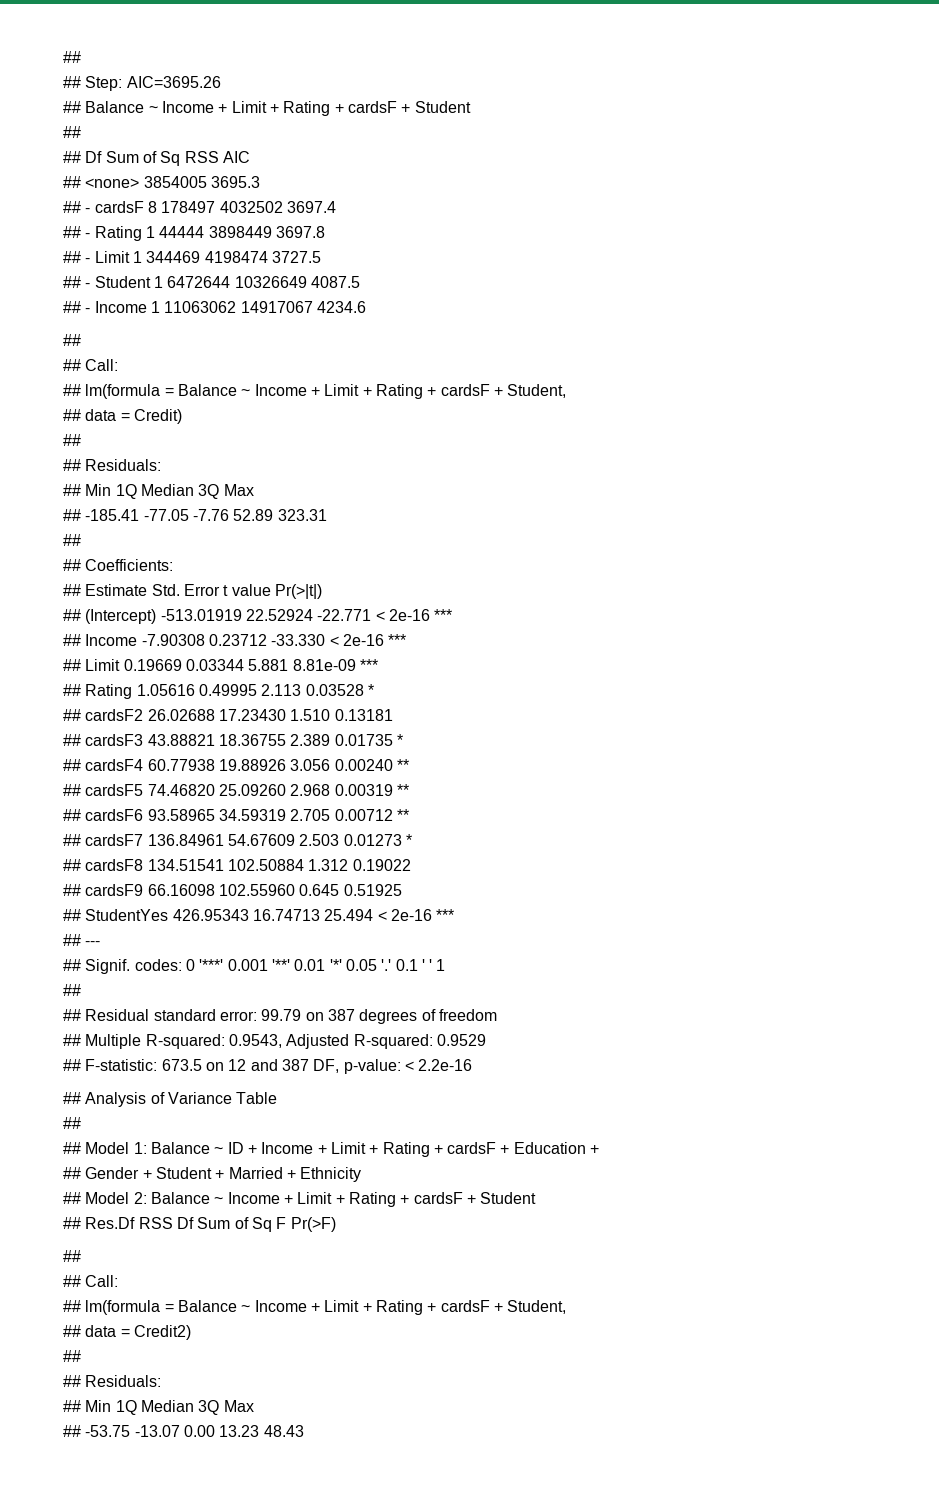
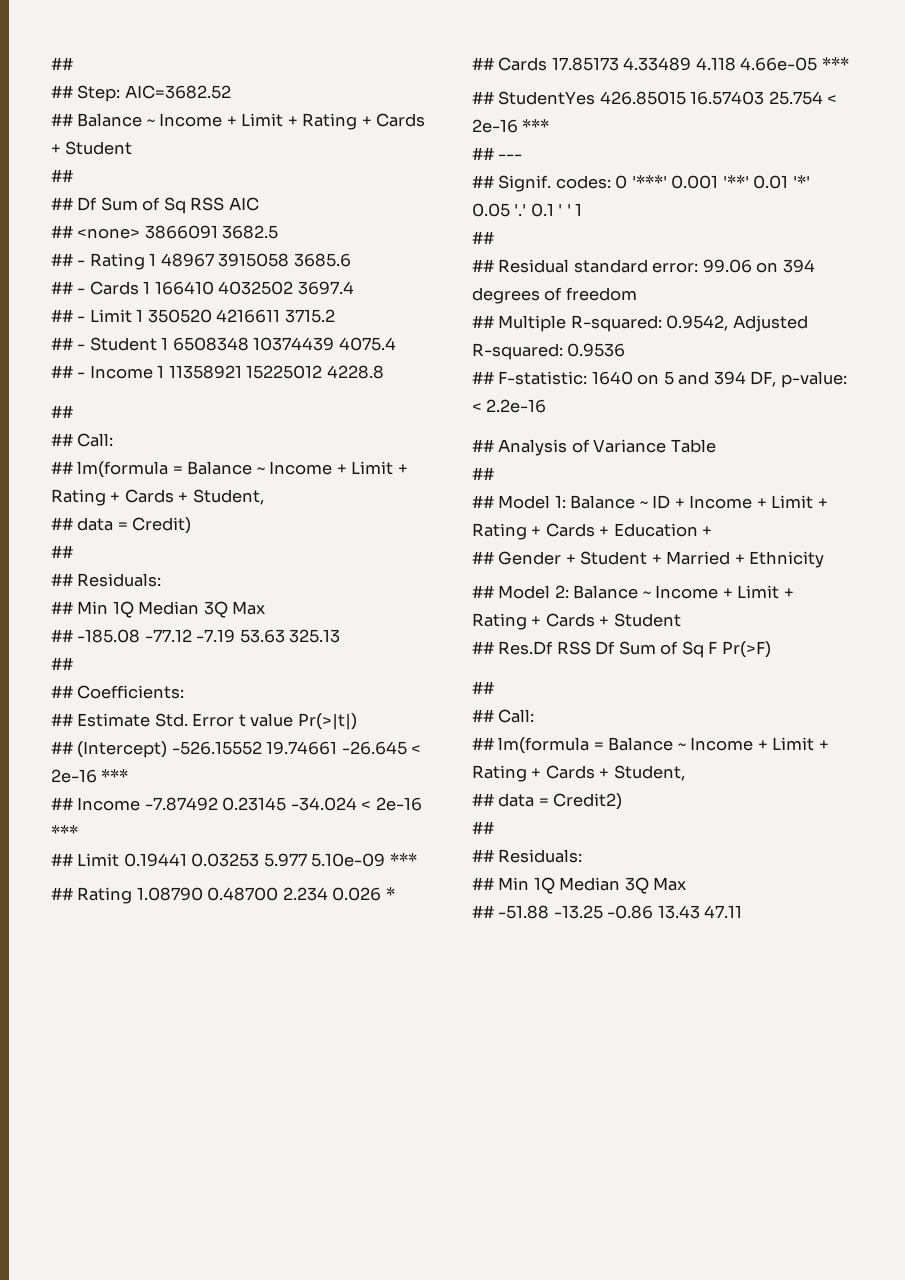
[126,76,221,88] AIC=3695.26 -> [124,85,231,99] AIC=3682.52
[347,101,397,113] cardsF -> [376,113,426,127] Cards
[143,176,260,188] [63,201,336,213] [63,226,325,241] 3854005 3695.3 // ## - cardsF 8 178497 4032502 3697.4 // ## - Rating 1 44444 3898449 3697.8 -> [144,225,279,239] [51,253,351,270] [51,281,354,295] 3866091 3682.5 // ## - Rating 1 48967 3915058 3685.6 // ## - Cards 1 166410 4032502 3697.4
[146,251,321,263] 344469 4198474 3727.5 -> [147,309,335,323] 350520 4216611 3715.2
[167,276,360,288] 6472644 10326649 4087.5 -> [172,337,396,351] 6508348 10374439 4075.4
[164,301,366,313] 11063062 14917067 4234.6 -> [168,365,384,379] 11358921 15225012 4228.8
[440,384,490,396] cardsF -> [124,489,174,503] Cards
[85,509,327,521] -185.41 -77.05 -7.76 52.89 323.31 -> [77,629,341,643] -185.08 -77.12 -7.19 53.63 325.13
[160,609,372,621] -513.01919 22.52924 -22.771 -> [171,741,407,755] -526.15552 19.74661 -26.645
[141,634,326,646] -7.90308 0.23712 -33.330 -> [144,797,357,811] -7.87492 0.23145 -34.024
[123,659,356,671] 0.19669 0.03344 5.881 8.81e-09 -> [123,853,386,867] 0.19441 0.03253 5.977 5.10e-09
[136,684,374,696] [63,709,393,721] [63,734,403,746] [63,759,409,771] [63,784,409,796] [63,809,409,821] [63,834,412,846] [63,859,411,871] [63,884,402,896] 1.05616 0.49995 2.113 0.03528 * // ## cardsF2 26.02688 17.23430 1.510 0.13181 // ## cardsF3 43.88821 18.36755 2.389 0.01735 * // ## cardsF4 60.77938 19.88926 3.056 0.00240 ** // ## cardsF5 74.46820 25.09260 2.968 0.00319 ** // ## cardsF6 93.58965 34.59319 2.705 0.00712 ** // ## cardsF7 136.84961 54.67609 2.503 0.01273 * // ## cardsF8 134.51541 102.50884 1.312 0.19022 // ## cardsF9 66.16098 102.55960 0.645 0.51925 -> [136,887,395,901] [472,57,849,71] 1.08790 0.48700 2.234 0.026 * // ## Cards 17.85173 4.33489 4.118 4.66e-05 ***
[172,909,374,921] 426.95343 16.74713 25.494 -> [599,91,823,105] 426.85015 16.57403 25.754
[261,1009,355,1021] 99.79 on 387 -> [702,259,815,273] 99.06 on 394
[228,1034,282,1048] 0.9543, -> [666,315,729,331] 0.9542,
[436,1034,486,1046] 0.9529 -> [567,343,626,357] 0.9536
[161,1059,309,1071] 673.5 on 12 and 387 -> [591,371,746,385] 1640 on 5 and 394
[447,1142,497,1154] cardsF -> [545,523,595,537] Cards
[413,1192,463,1204] cardsF -> [545,613,595,627] Cards
[440,1300,490,1312] cardsF -> [545,765,595,779] Cards
[85,1425,304,1437] -53.75 -13.07 0.00 13.23 48.43 -> [498,905,743,919] -51.88 -13.25 -0.86 13.43 47.11

